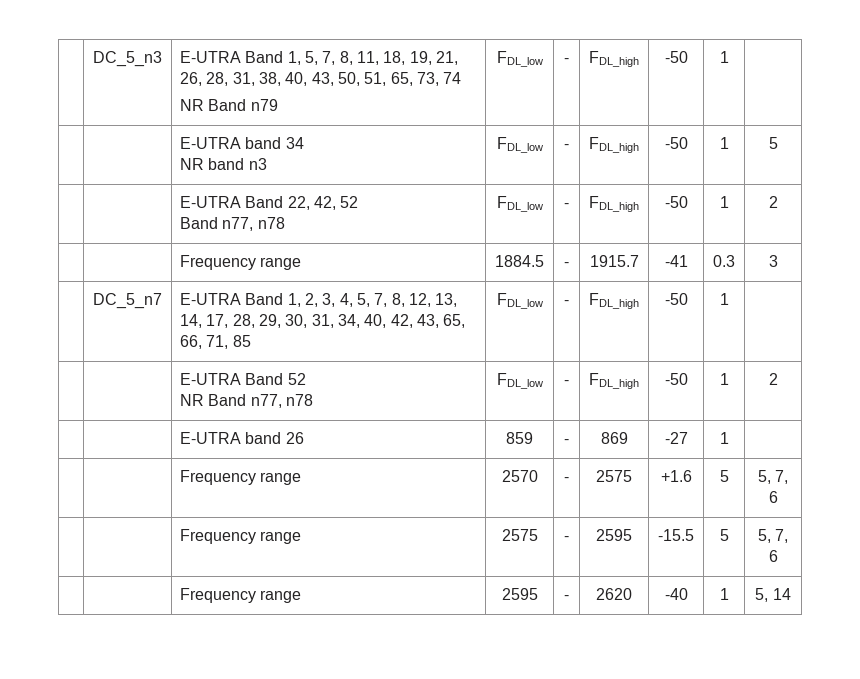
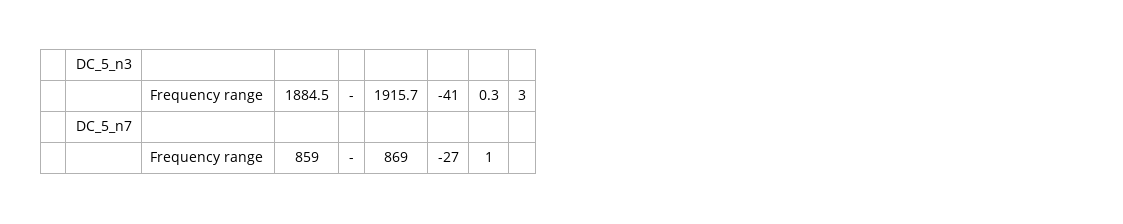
[179,51,458,65] [179,72,462,86] [179,99,278,111] [496,51,543,67] [564,58,569,63] [589,51,639,67] [664,51,688,63] [719,51,729,63] [179,137,304,149] [179,158,267,170] [496,137,543,153] [564,144,569,149] [589,137,639,153] [664,137,688,149] [719,137,729,149] [768,137,778,149] [179,196,359,210] [179,217,285,231] [496,196,543,212] [564,203,569,208] [589,196,639,212] [664,196,688,208] [719,196,729,208] [768,196,778,208] E-UTRA Band 1, 5, 7, 8, 11, 18, 19, 21, 26, 28, 31, 38, 40, 43, 50, 51, 65, 73, 74 // NR Band n79 | FDL_low | - | FDL_high | -50 | 1 | // | | E-UTRA band 34 // NR band n3 | FDL_low | - | FDL_high | -50 | 1 | 5 // | | E-UTRA Band 22, 42, 52 // Band n77, n78 | FDL_low | - | FDL_high | -50 | 1 | 2 -> (132, 65) | | | | | |
[179,293,458,307] [179,314,466,328] [179,335,251,349] [496,293,543,309] [564,300,569,305] [589,293,639,309] [664,293,688,305] [719,293,729,305] [179,373,306,385] [179,394,313,408] [496,373,543,389] [564,380,569,385] [589,373,639,389] [664,373,688,385] [719,373,729,385] [768,373,778,385] [179,432,304,444] E-UTRA Band 1, 2, 3, 4, 5, 7, 8, 12, 13, 14, 17, 28, 29, 30, 31, 34, 40, 42, 43, 65, 66, 71, 85 | FDL_low | - | FDL_high | -50 | 1 | // | | E-UTRA Band 52 // NR Band n77, n78 | FDL_low | - | FDL_high | -50 | 1 | 2 // | | E-UTRA band 26 -> [150,152,264,165] | | | | | | // | | Frequency range
[179,470,302,485] [501,470,538,482] [564,477,569,482] [596,470,632,482] [660,470,692,482] [719,470,729,482] [757,470,789,484] [768,491,778,503] [179,529,302,544] [501,529,538,541] [564,536,569,541] [596,529,632,541] [658,529,694,541] [719,529,729,541] [757,529,789,543] [768,550,778,562] [179,588,302,603] [501,588,538,600] [564,595,569,600] [596,588,632,600] [664,588,688,600] [719,588,729,600] [755,588,791,602] // | | Frequency range | 2570 | - | 2575 | +1.6 | 5 | 5, 7, 6 // | | Frequency range | 2575 | - | 2595 | -15.5 | 5 | 5, 7, 6 // | | Frequency range | 2595 | - | 2620 | -40 | 1 | 5, 14 -> (493, 157) none

